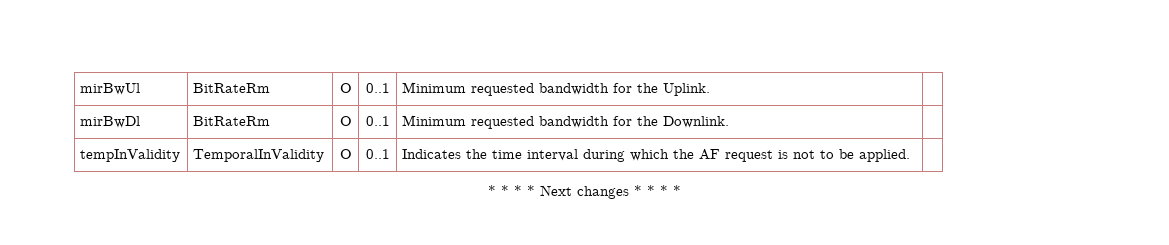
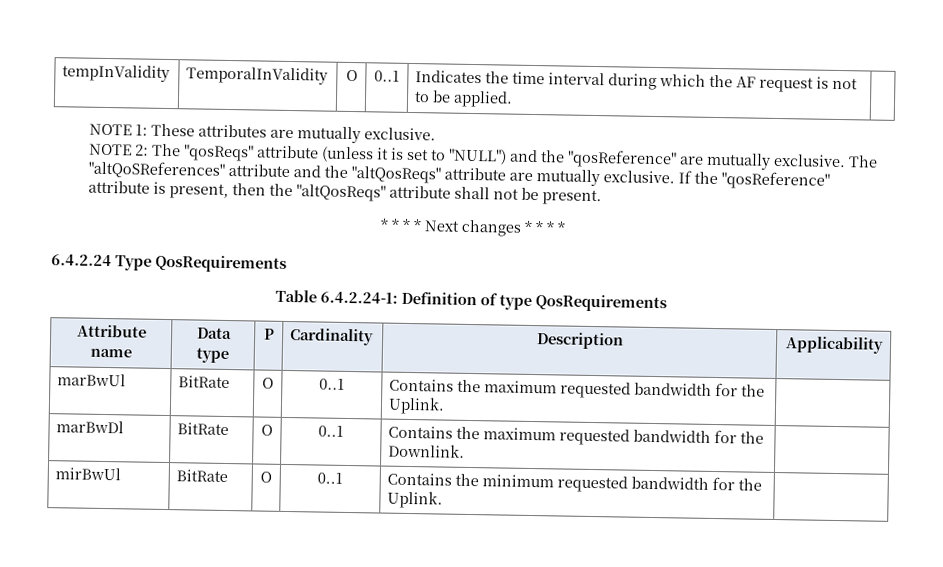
[80,83,141,95] [193,83,271,93] [339,83,352,93] [365,83,390,93] [402,82,711,96] [80,116,141,128] [193,116,271,126] [339,116,352,126] [365,116,390,126] [402,115,730,129] mirBwUl | BitRateRm | O | 0..1 | Minimum requested bandwidth for the Uplink. | // mirBwDl | BitRateRm | O | 0..1 | Minimum requested bandwidth for the Downlink. | // -> (62, 73) none
(911, 155) none -> [89,123,437,144] [89,143,879,170] [88,160,831,190] [88,180,603,206] // NOTE 1: These attributes are mutually exclusive. // NOTE 2: The "qosReqs" attribute (unless it is set to "NULL") and the "qosReference" are mutually exclusive. The "altQoSReferences" attribute and the "altQosReqs" attribute are mutually exclusive. If the "qosReference" attribute is present, then the "altQosReqs" attribute shall not be present.
(681, 190) none -> [51,254,287,273] [275,289,667,313] [76,324,147,338] [89,348,132,358] [196,327,232,340] [196,347,229,364] [263,328,275,340] [289,328,375,346] [535,332,624,350] [784,336,884,354] [57,373,127,387] [178,375,231,389] [262,377,274,389] [319,378,345,390] [389,378,766,399] [388,396,446,415] [56,420,125,434] [177,422,230,436] [261,424,273,436] [318,425,344,437] [388,425,765,446] [388,443,466,458] [55,467,122,481] [176,469,229,483] [260,471,272,483] [317,472,343,484] [387,472,763,493] [387,490,444,509] // 6.4.2.24 Type QosRequirements // Table 6.4.2.24-1: Definition of type QosRequirements // Attribute name | Data type | P | Cardinality | Description | Applicability // marBwUl | BitRate | O | 0..1 | Contains the maximum requested bandwidth for the Uplink. | // marBwDl | BitRate | O | 0..1 | Contains the maximum requested bandwidth for the Downlink. | // mirBwUl | BitRate | O | 0..1 | Contains the minimum requested bandwidth for the Uplink. |

